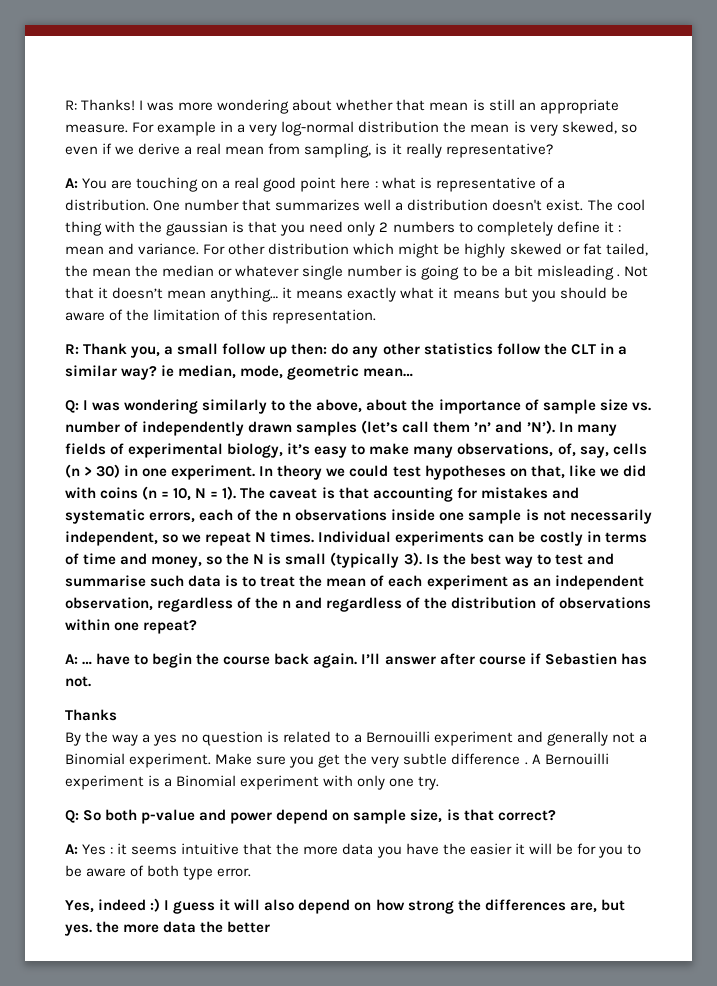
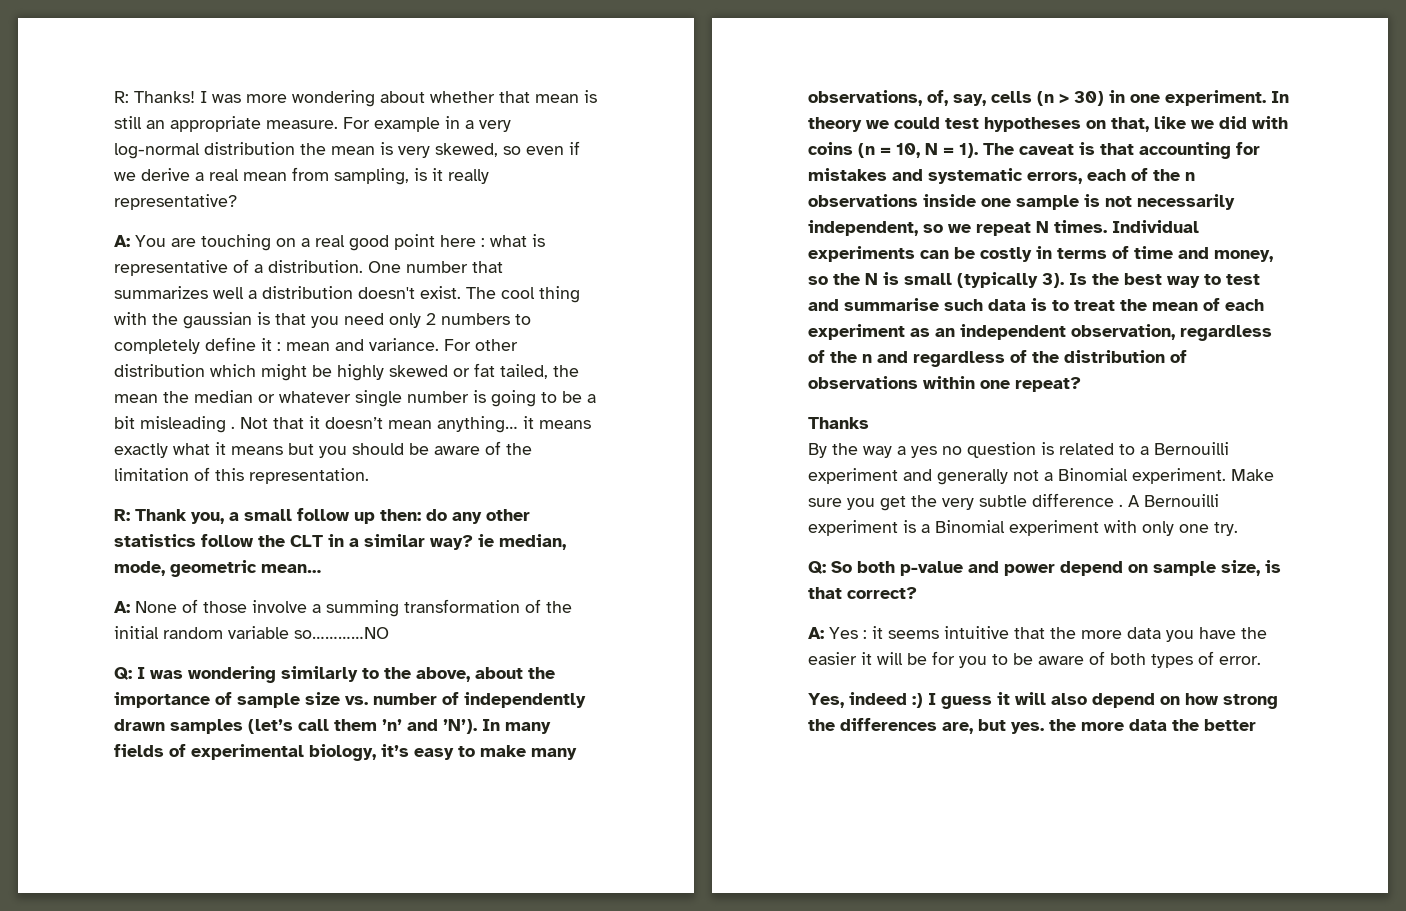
(414, 372) none -> [114,599,572,617] [114,626,389,639] // A: None of those involve a summing transformation of the initial random variable so…………NO
[65,653,647,668] [65,676,91,687] // A: … have to begin the course back again. I’ll answer after course if Sebastien has not. -> (1081, 384) none
[183,866,214,880] type -> [1151,651,1214,668] types of

